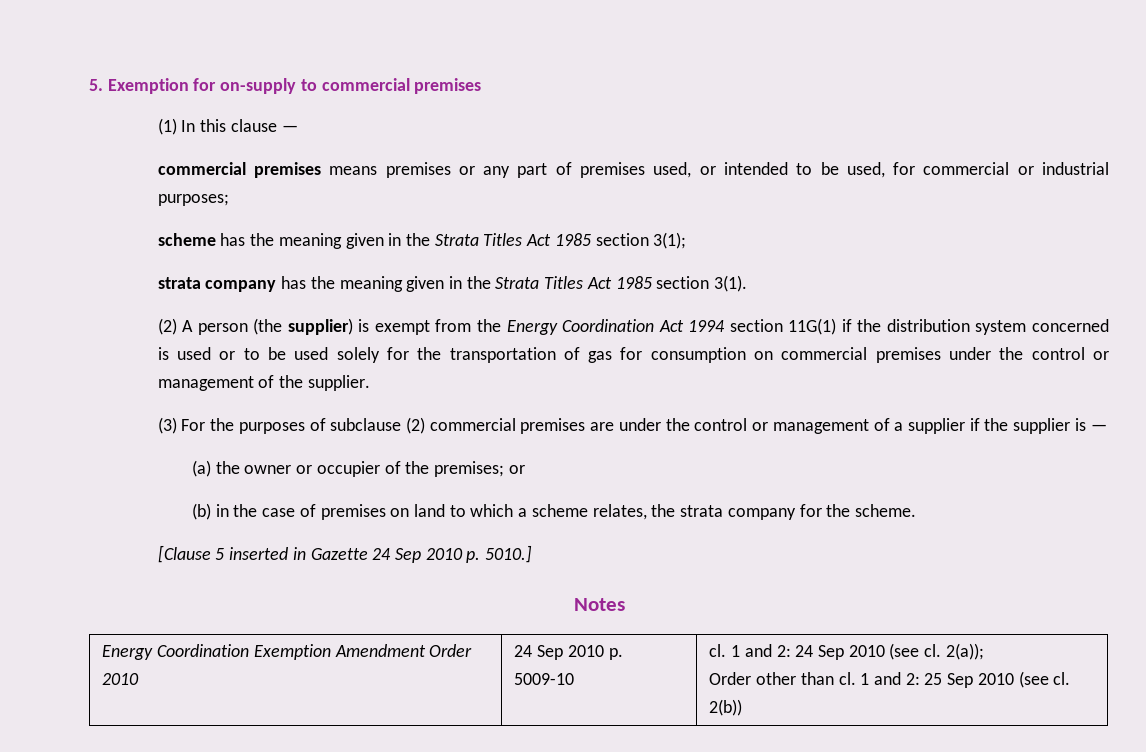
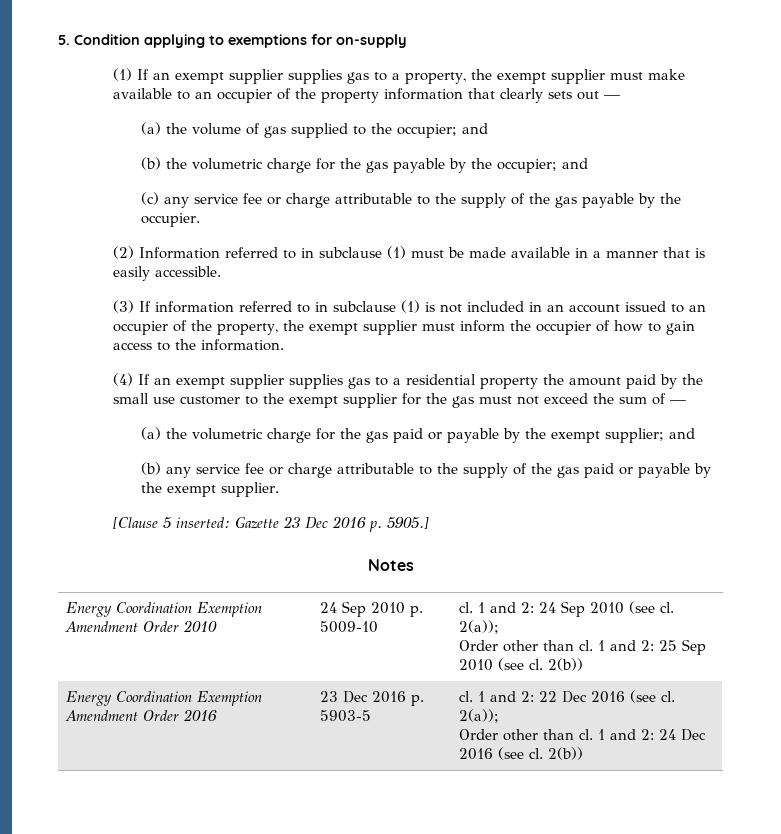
[107,78,482,94] [157,118,298,135] [157,162,1109,178] [157,194,229,206] [157,232,687,249] [157,275,748,292] [157,318,1109,335] [157,347,1109,363] [157,375,370,391] [157,417,1107,434] [191,460,525,477] [191,503,917,520] [157,545,533,563] Exemption for on-supply to commercial premises // (1) In this clause — // commercial premises means premises or any part of premises used, or intended to be used, for commercial or industrial purposes; // scheme has the meaning given in the Strata Titles Act 1985 section 3(1); // strata company has the meaning given in the Strata Titles Act 1985 section 3(1). // (2) A person (the supplier) is exempt from the Energy Coordination Act 1994 section 11G(1) if the distribution system concerned is used or to be used solely for the transportation of gas for consumption on commercial premises under the control or management of the supplier. // (3) For the purposes of subclause (2) commercial premises are under the control or management of a supplier if the supplier is — // (a) the owner or occupier of the premises; or // (b) in the case of premises on land to which a scheme relates, the strata company for the scheme. // [Clause 5 inserted in Gazette 24 Sep 2010 p. 5010.] -> [74,34,407,48] [113,68,686,84] [113,88,621,103] [140,122,488,138] [140,157,588,173] [140,192,681,208] [140,213,200,227] [113,246,706,259] [113,266,222,281] [113,300,707,313] [113,320,696,335] [113,339,285,351] [113,373,704,389] [113,393,687,408] [140,427,695,443] [140,462,711,478] [140,482,279,497] [113,516,430,532] Condition applying to exemptions for on-supply // (1) If an exempt supplier supplies gas to a property, the exempt supplier must make available to an occupier of the property information that clearly sets out — // (a) the volume of gas supplied to the occupier; and // (b) the volumetric charge for the gas payable by the occupier; and // (c) any service fee or charge attributable to the supply of the gas payable by the occupier. // (2) Information referred to in subclause (1) must be made available in a manner that is easily accessible. // (3) If information referred to in subclause (1) is not included in an account issued to an occupier of the property, the exempt supplier must inform the occupier of how to gain access to the information. // (4) If an exempt supplier supplies gas to a residential property the amount paid by the small use customer to the exempt supplier for the gas must not exceed the sum of — // (a) the volumetric charge for the gas paid or payable by the exempt supplier; and // (b) any service fee or charge attributable to the supply of the gas paid or payable by the exempt supplier. // [Clause 5 inserted: Gazette 23 Dec 2016 p. 5905.]
(743, 707) none -> [66,691,263,706] [65,709,218,721] [320,691,425,706] [320,710,372,722] [459,690,676,703] [459,709,500,723] [459,729,707,741] [459,747,584,760] // Energy Coordination Exemption Amendment Order 2016 | 23 Dec 2016 p. 5903-5 | cl. 1 and 2: 22 Dec 2016 (see cl. 2(a)); // Order other than cl. 1 and 2: 24 Dec 2016 (see cl. 2(b))

